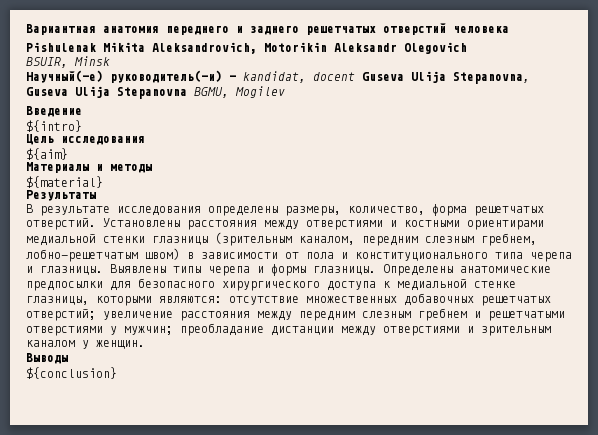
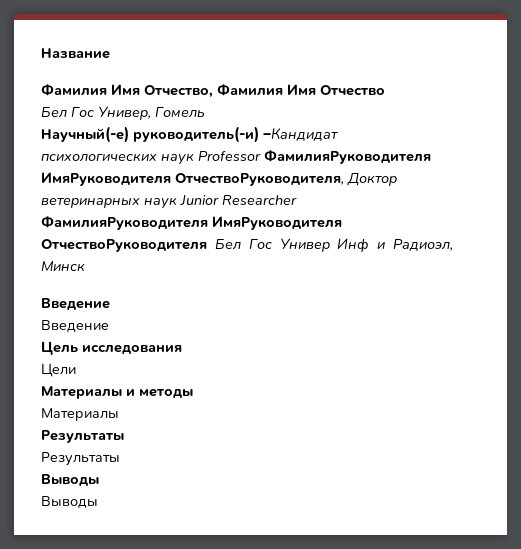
[26,23,509,35] [26,42,467,54] [26,56,110,68] [26,70,530,84] [26,86,285,99] [26,106,82,117] [26,120,82,132] Вариантная анатомия переднего и заднего решетчатых отверстий человека // Pishulenak Mikita Aleksandrovich, Motorikin Aleksandr Olegovich // BSUIR, Minsk // Научный(-е) руководитель(-и) – kandidat, docent Guseva Ulija Stepanovna, Guseva Ulija Stepanovna BGMU, Mogilev // Введение // ${intro} -> [41,48,110,59] [41,84,385,98] [41,106,205,120] [41,126,338,143] [41,150,431,165] [41,172,397,186] [41,195,297,209] [41,216,342,230] [41,238,453,252] [41,261,85,272] [41,298,110,311] [41,320,109,332] Название // Фамилия Имя Отчество, Фамилия Имя Отчество // Бел Гос Универ, Гомель // Научный(-е) руководитель(-и) –Кандидат психологических наук Professor ФамилияРуководителя ИмяРуководителя ОтчествоРуководителя, Доктор ветеринарных наук Junior Researcher ФамилияРуководителя ИмяРуководителя ОтчествоРуководителя Бел Гос Универ Инф и Радиоэл, Минск // Введение // Введение
[26,148,68,160] ${aim} -> [41,363,76,377] Цели
[26,176,103,188] [26,190,96,201] [26,204,544,216] [26,218,544,230] [26,232,537,246] [26,248,572,262] [26,264,551,276] [26,278,516,291] [26,293,551,306] [26,308,565,321] [26,323,551,336] [26,340,145,349] ${material} // Результаты // В результате исследования определены размеры, количество, форма решетчатых отверстий. Установлены расстояния между отверстиями и костными ориентирами медиальной стенки глазницы (зрительным каналом, передним слезным гребнем, лобно-решетчатым швом) в зависимости от пола и конституционального типа черепа и глазницы. Выявлены типы черепа и формы глазницы. Определены анатомические предпосылки для безопасного хирургического доступа к медиальной стенке глазницы, которыми являются: отсутствие множественных добавочных решетчатых отверстий; увеличение расстояния между передним слезным гребнем и решетчатыми отверстиями у мужчин; преобладание дистанции между отверстиями и зрительным каналом у женщин. -> [41,408,119,421] [41,430,124,443] [41,452,120,466] Материалы // Результаты // Результаты
[26,367,117,379] ${conclusion} -> [41,496,98,508] Выводы

